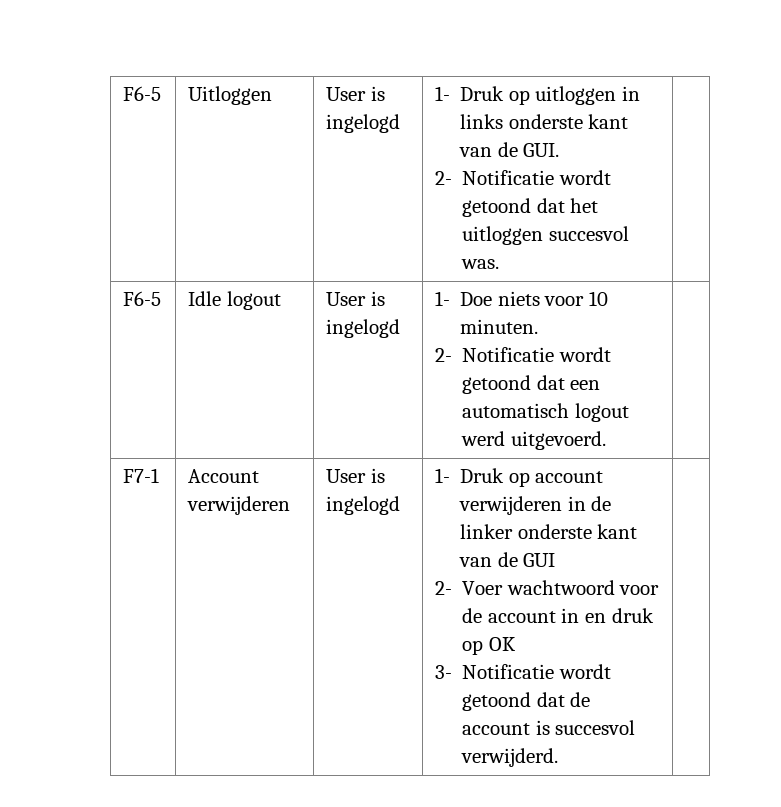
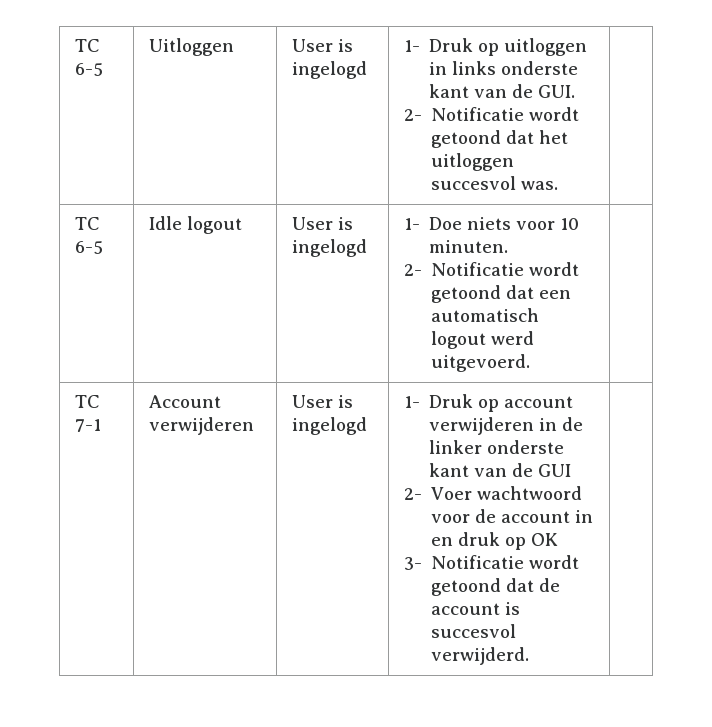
[123,86,162,101] F6-5 -> [74,39,100,52] [74,63,103,76] TC 6-5
[123,291,162,306] F6-5 -> [74,217,100,230] [74,241,103,254] TC 6-5
[123,468,160,483] F7-1 -> [74,395,100,408] [74,419,101,432] TC 7-1

